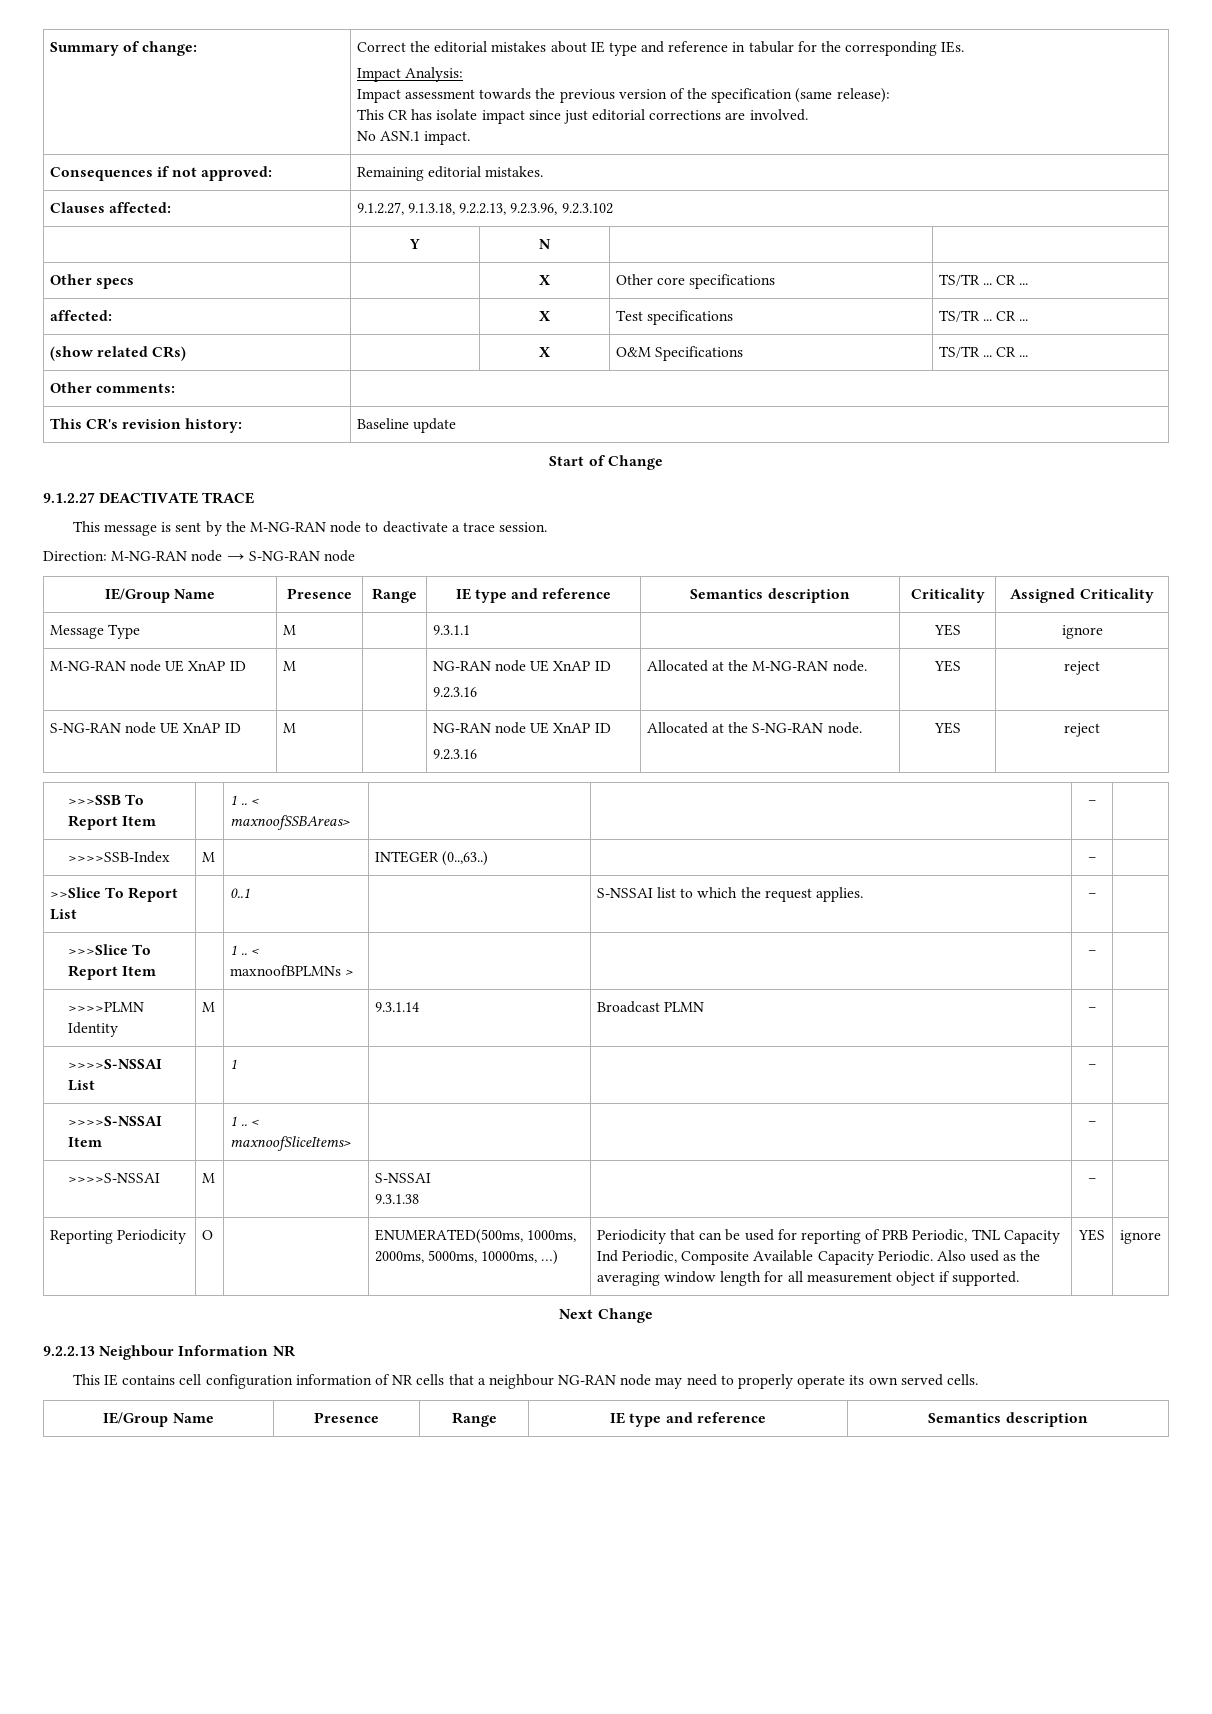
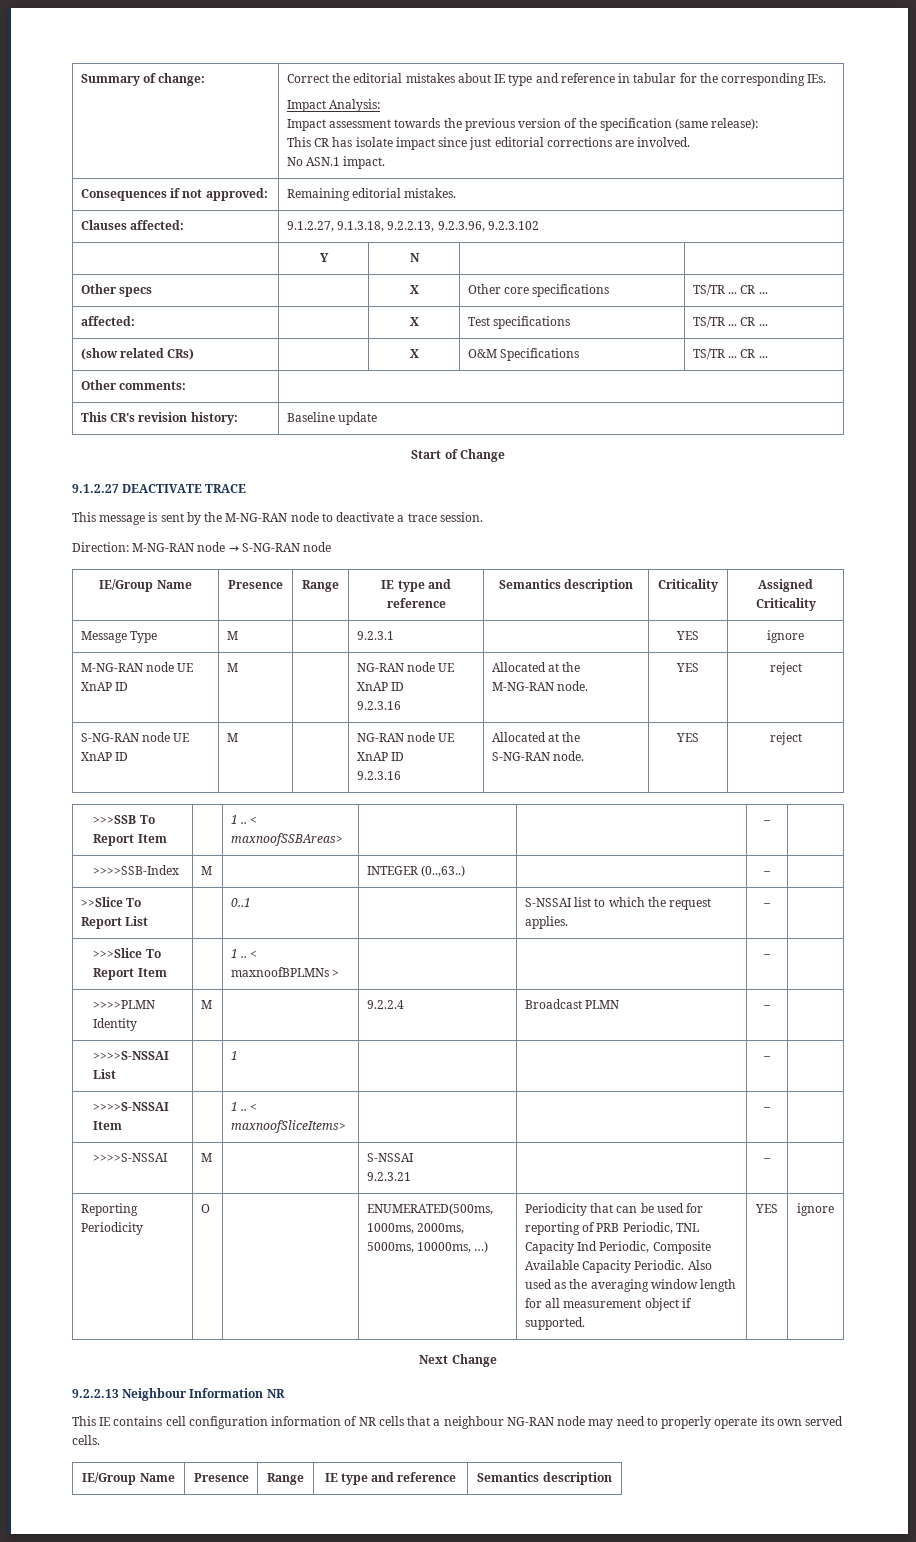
[432,625,470,635] 9.3.1.1 -> [356,631,394,640] 9.2.3.1
[374,1002,419,1012] 9.3.1.14 -> [366,1000,404,1009] 9.2.2.4
[374,1194,419,1204] 9.3.1.38 -> [366,1172,411,1181] 9.2.3.21

